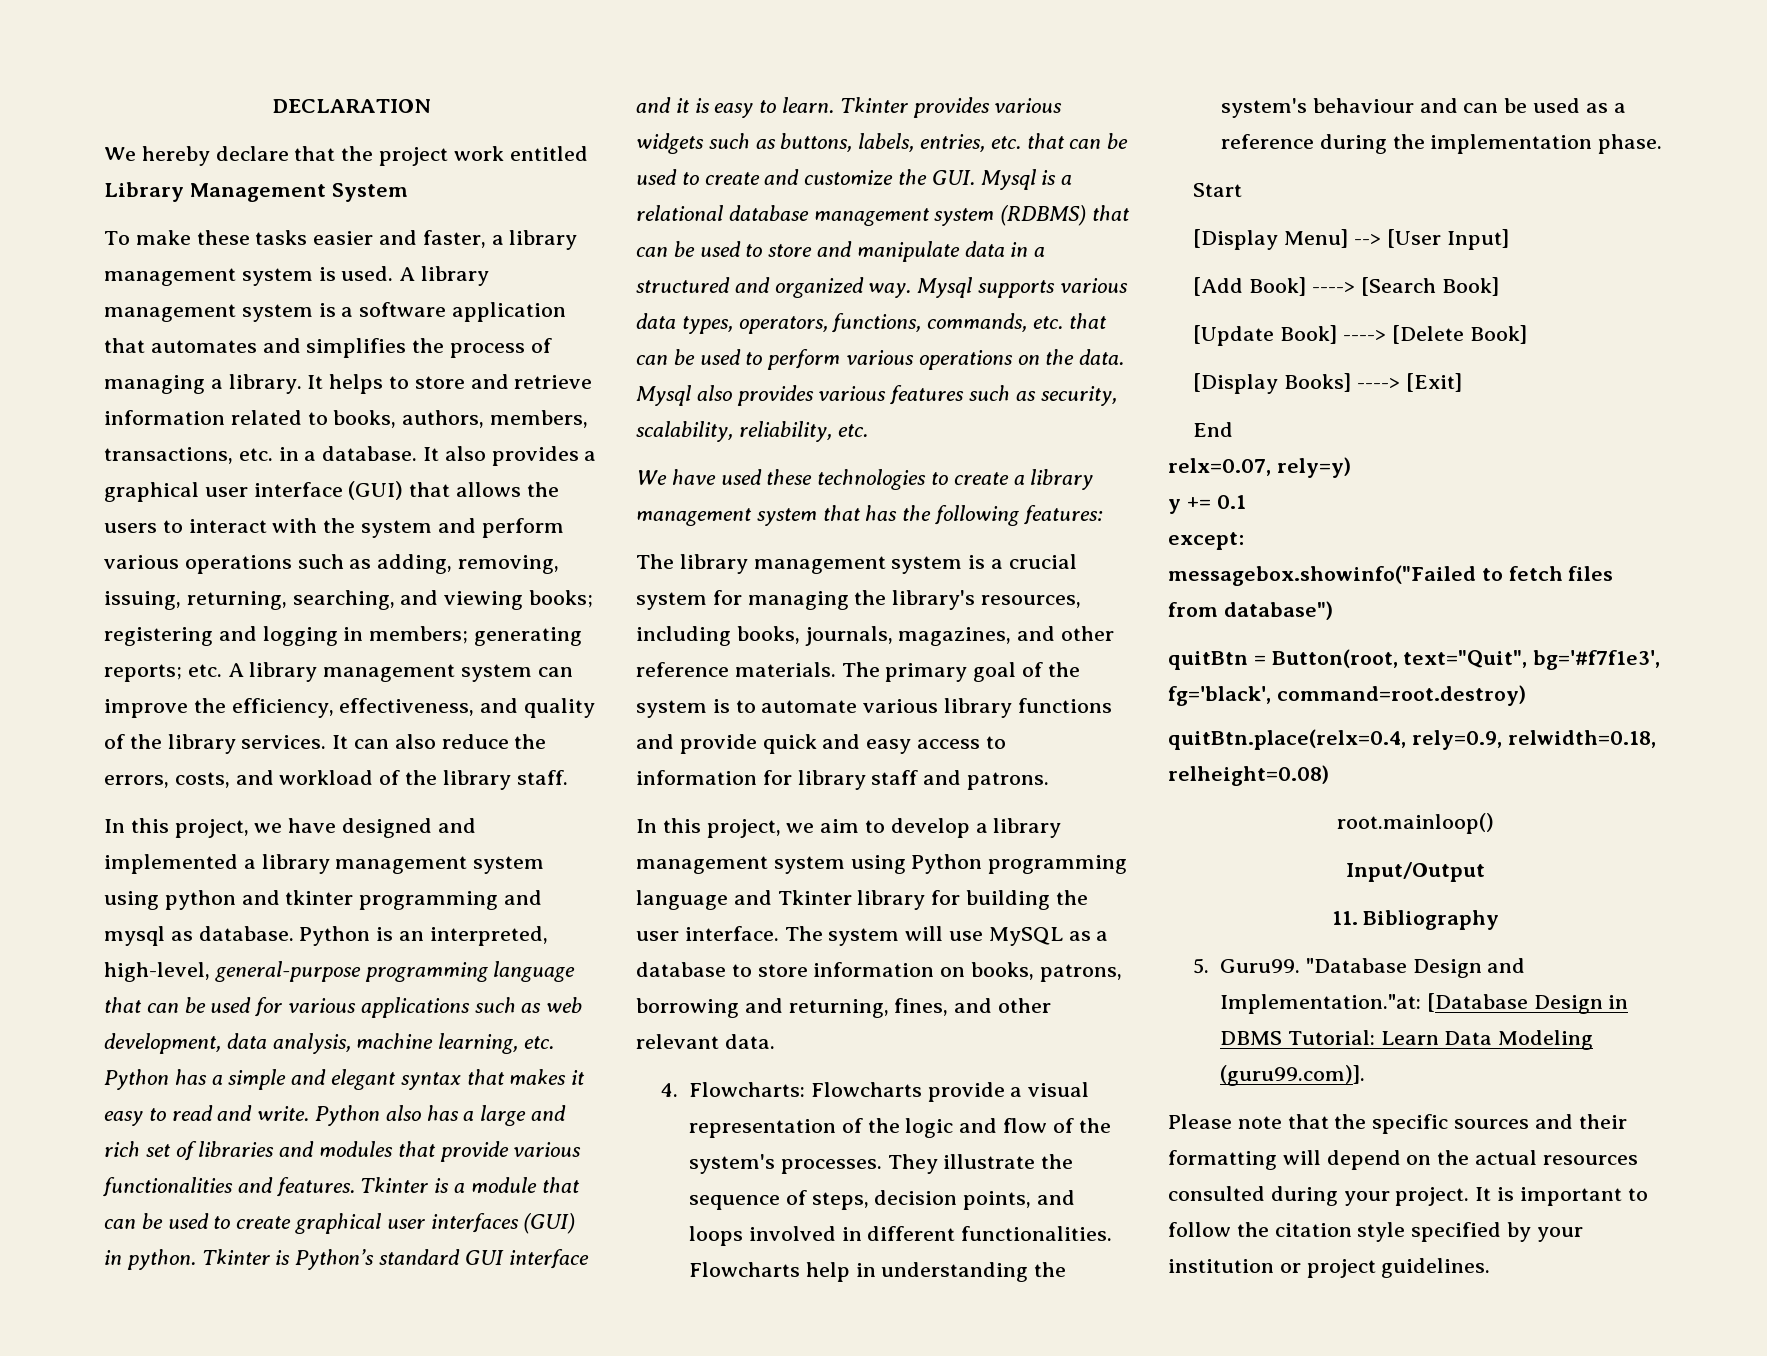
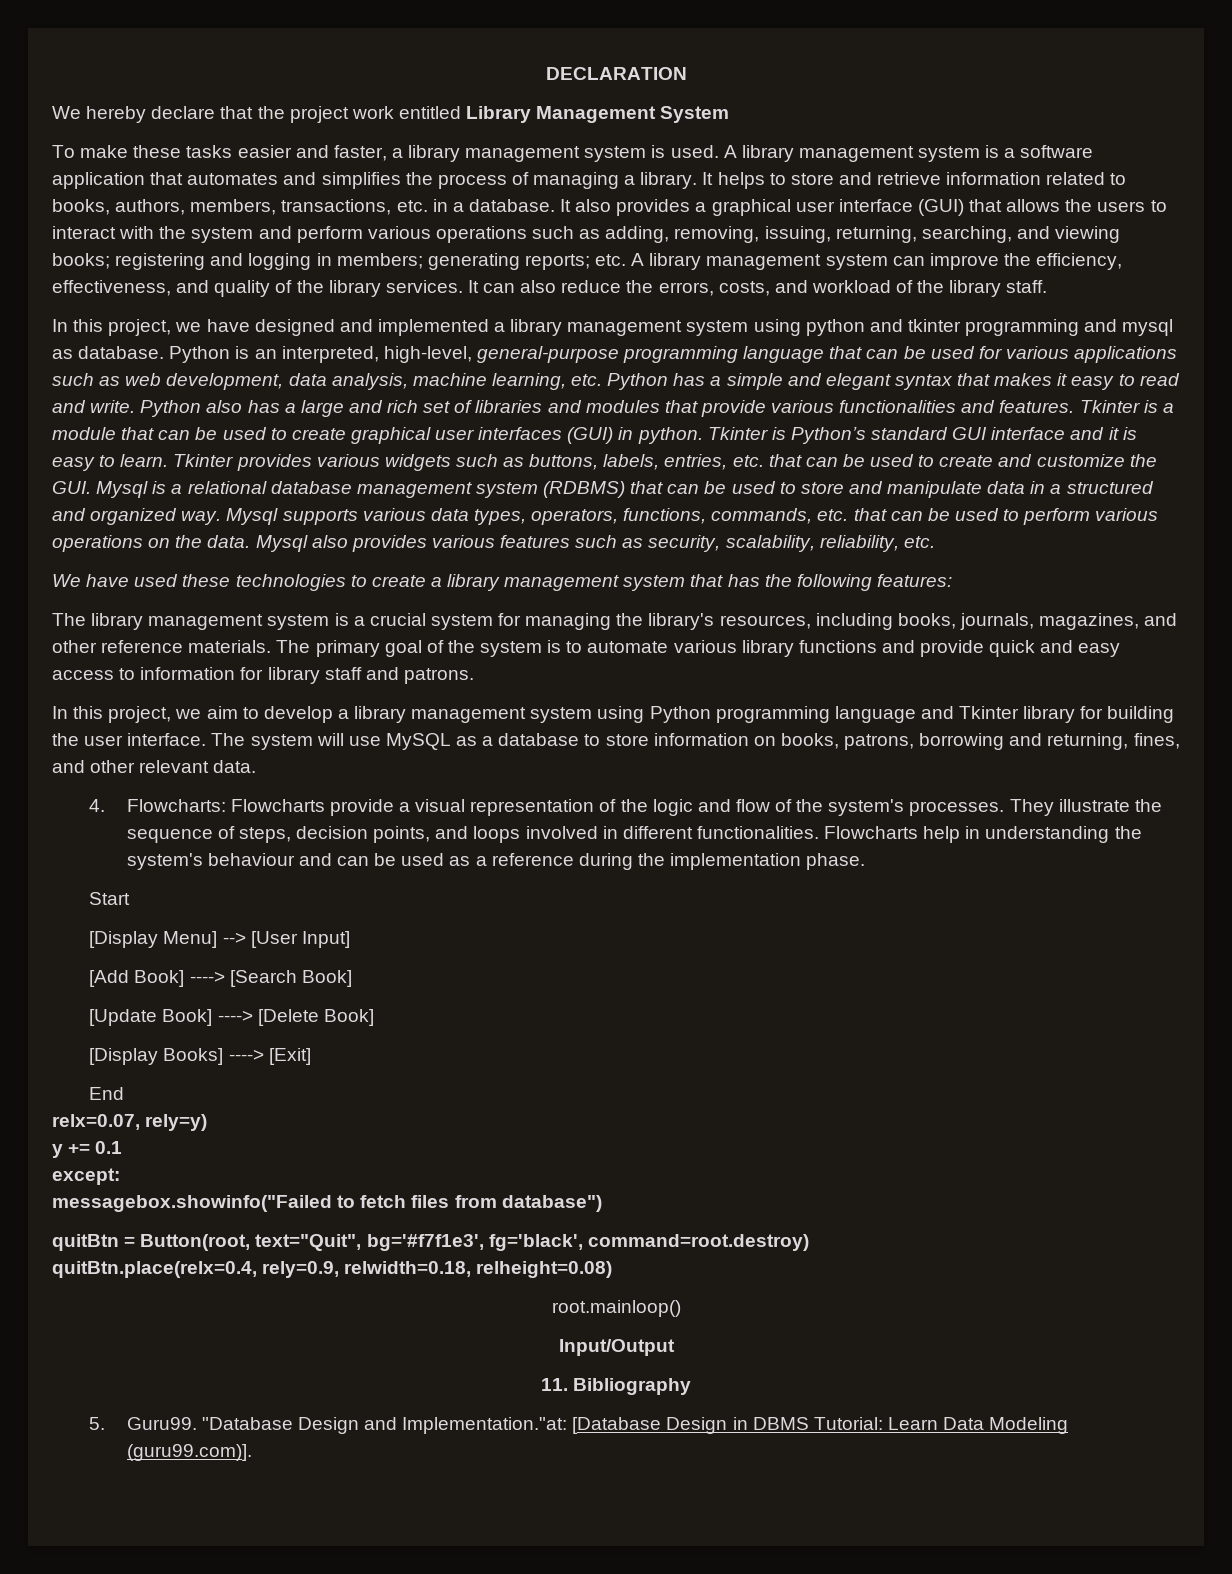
[1168,1114,1627,1134] [1168,1150,1638,1170] [1168,1186,1648,1206] [1168,1222,1583,1242] [1168,1258,1491,1278] // Please note that the specific sources and their formatting will depend on the actual resources consulted during your project. It is important to follow the citation style specified by your institution or project guidelines. -> (252, 1452) none

